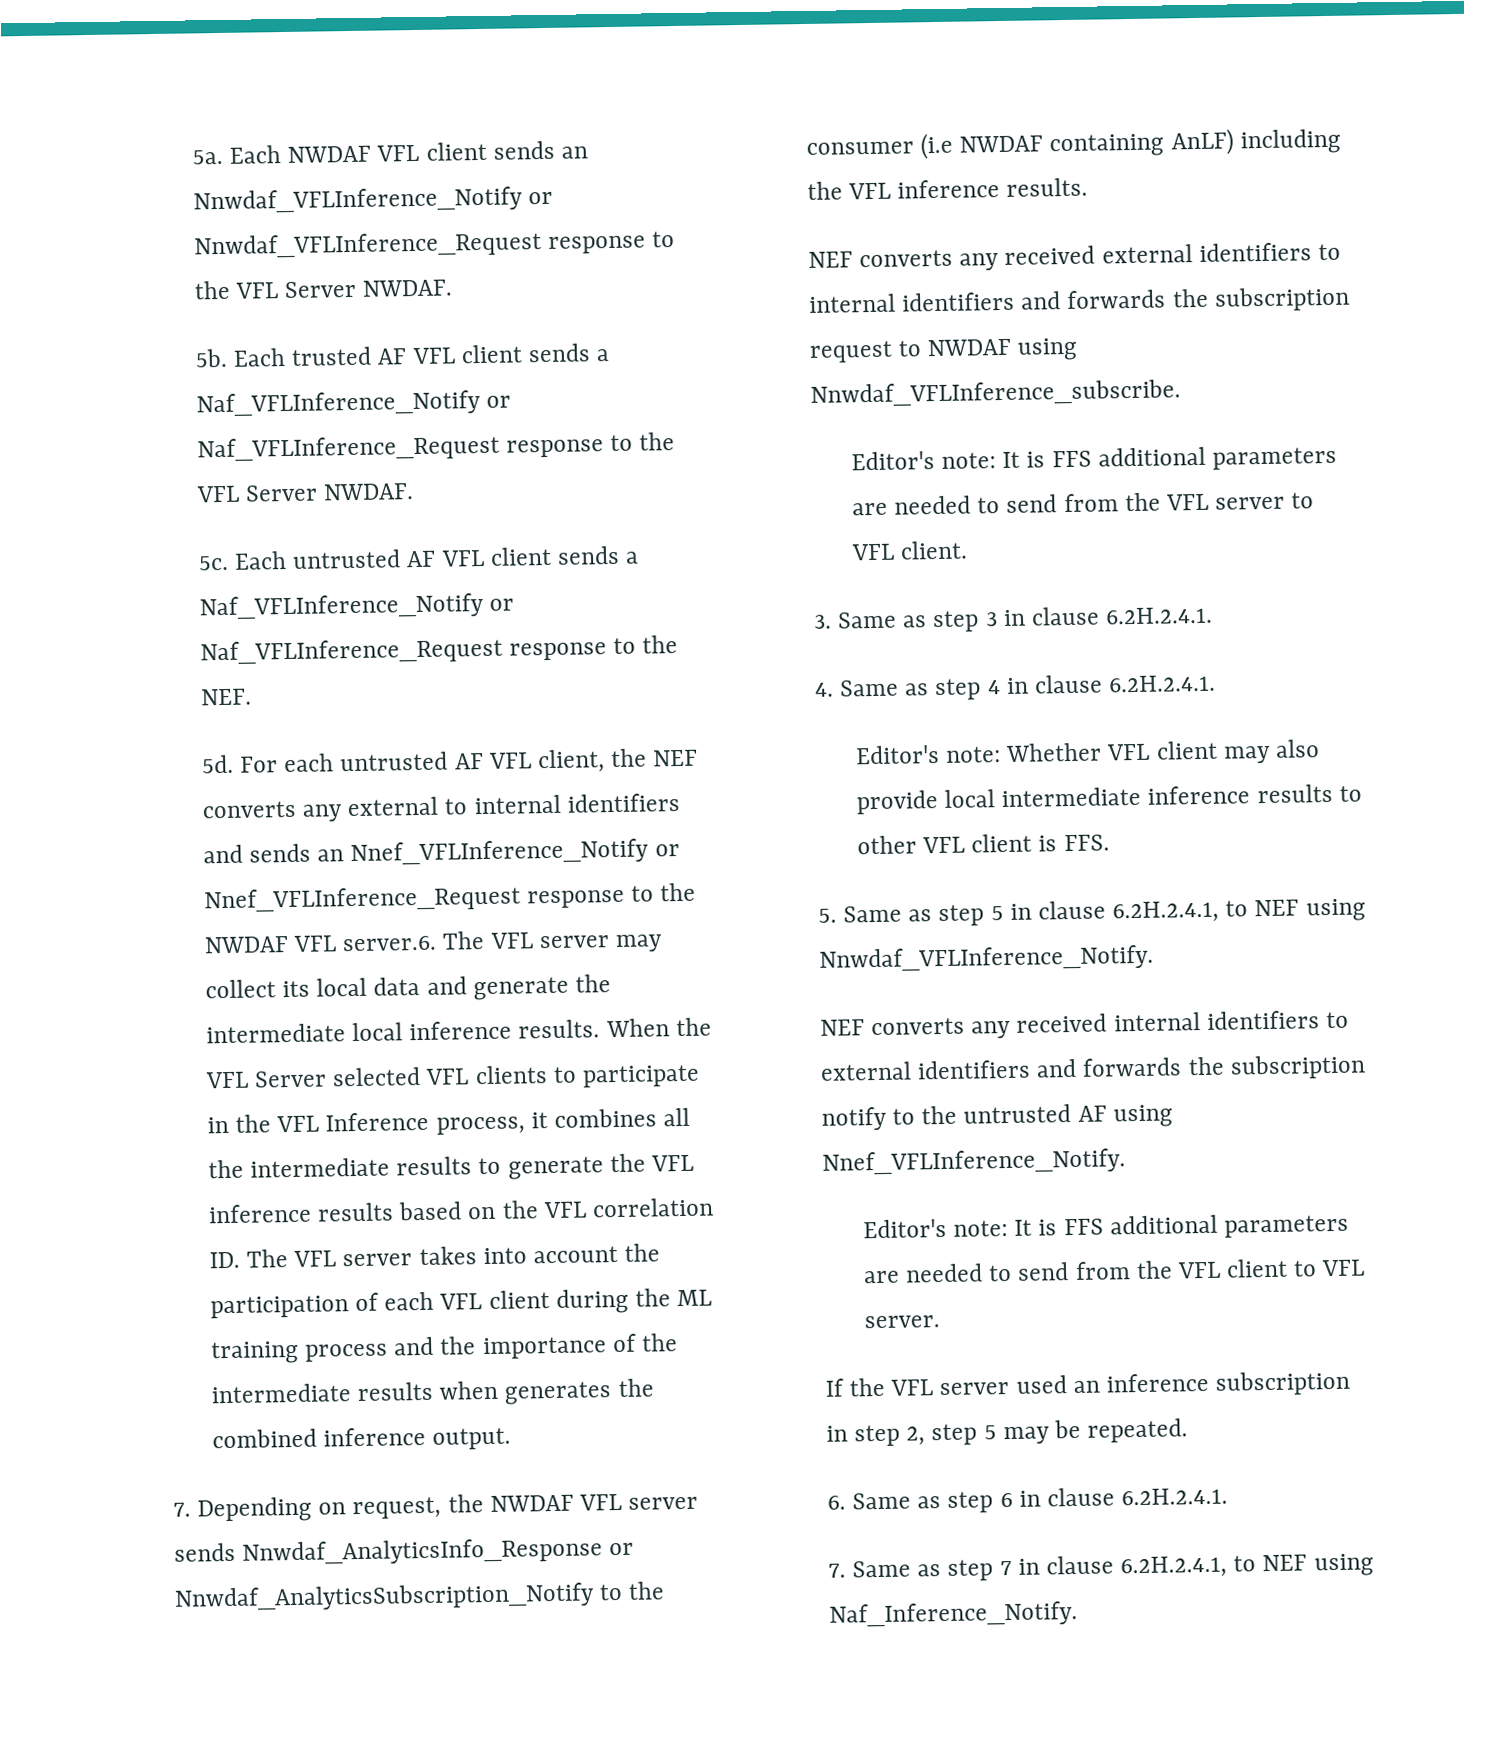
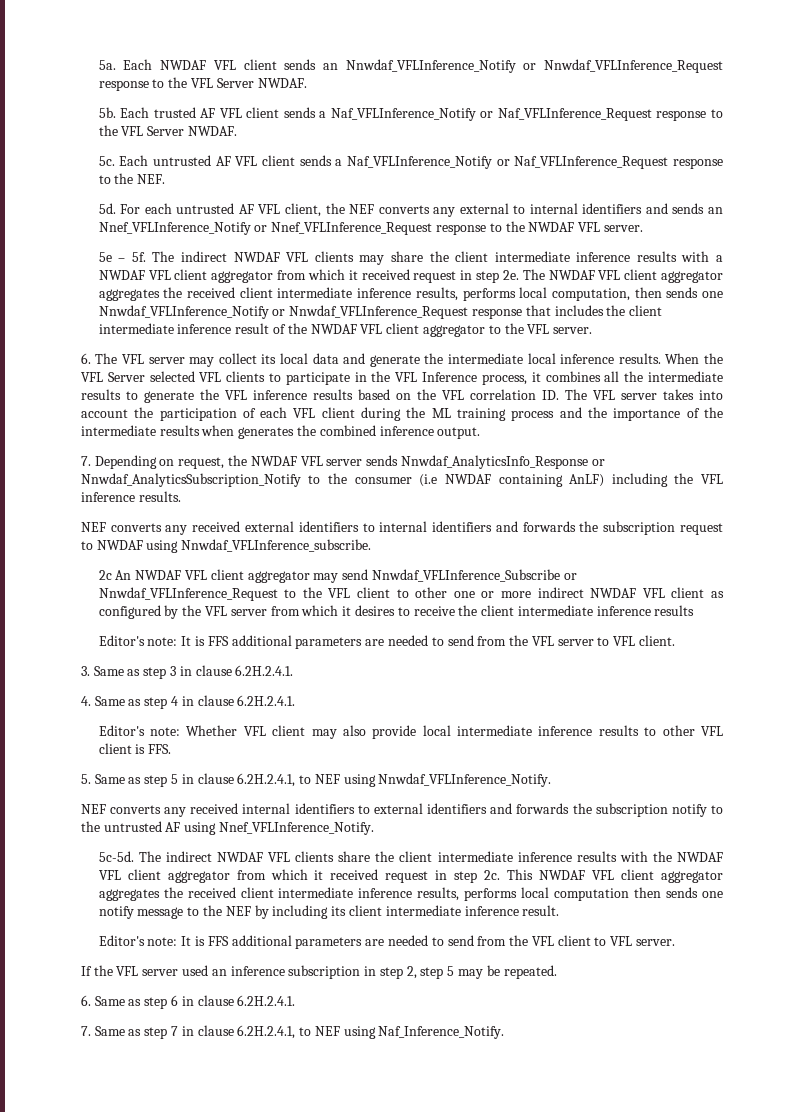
[342,935,438,952] server.6. -> [603,225,643,232] [98,251,723,265] [98,269,723,283] [98,287,723,301] [98,305,663,319] [98,323,593,337] [80,353,91,364] server. // 5e – 5f. The indirect NWDAF VFL clients may share the client intermediate inference results with a NWDAF VFL client aggregator from which it received request in step 2e. The NWDAF VFL client aggregator aggregates the received client intermediate inference results, performs local computation, then sends one Nnwdaf_VFLInference_Notify or Nnwdaf_VFLInference_Request response that includes the client intermediate inference result of the NWDAF VFL client aggregator to the VFL server. // 6.
(1181, 393) none -> [98,569,577,583] [98,587,724,601] [98,605,695,619] // 2c An NWDAF VFL client aggregator may send Nnwdaf_VFLInference_Subscribe or Nnwdaf_VFLInference_Request to the VFL client to other one or more indirect NWDAF VFL client as configured by the VFL server from which it desires to receive the client intermediate inference results
(1126, 1162) none -> [98,851,723,862] [98,869,724,883] [98,887,723,901] [98,905,560,919] // 5c-5d. The indirect NWDAF VFL clients share the client intermediate inference results with the NWDAF VFL client aggregator from which it received request in step 2c. This NWDAF VFL client aggregator aggregates the received client intermediate inference results, performs local computation then sends one notify message to the NEF by including its client intermediate inference result.

